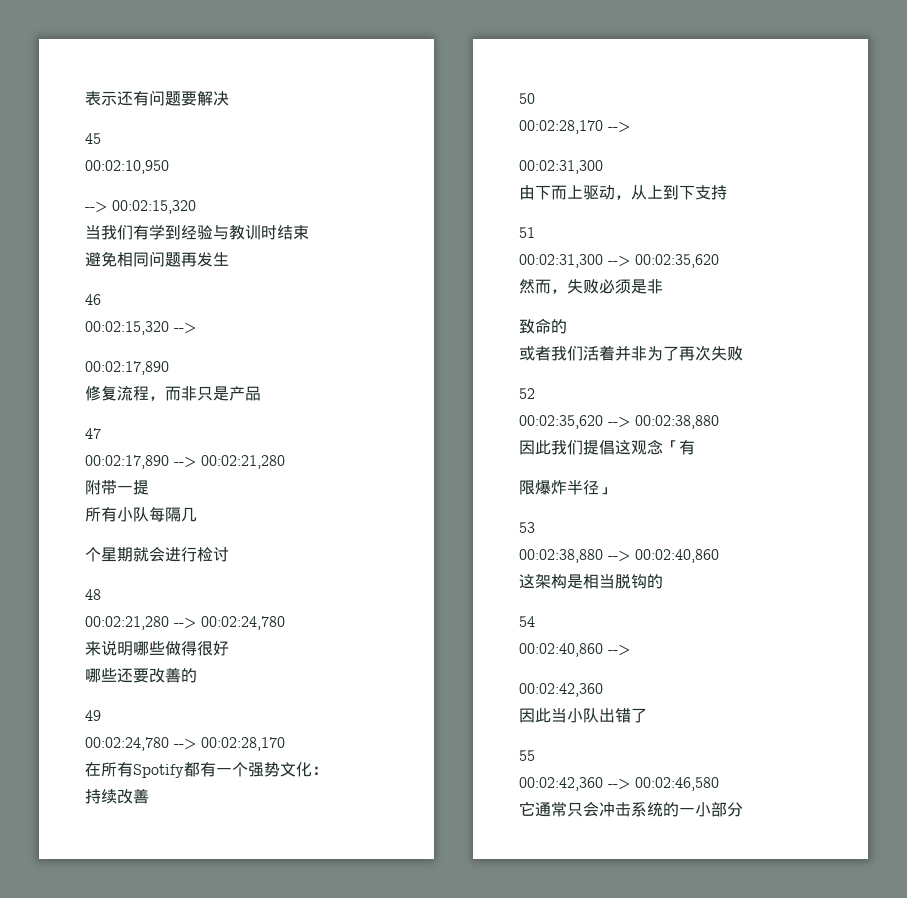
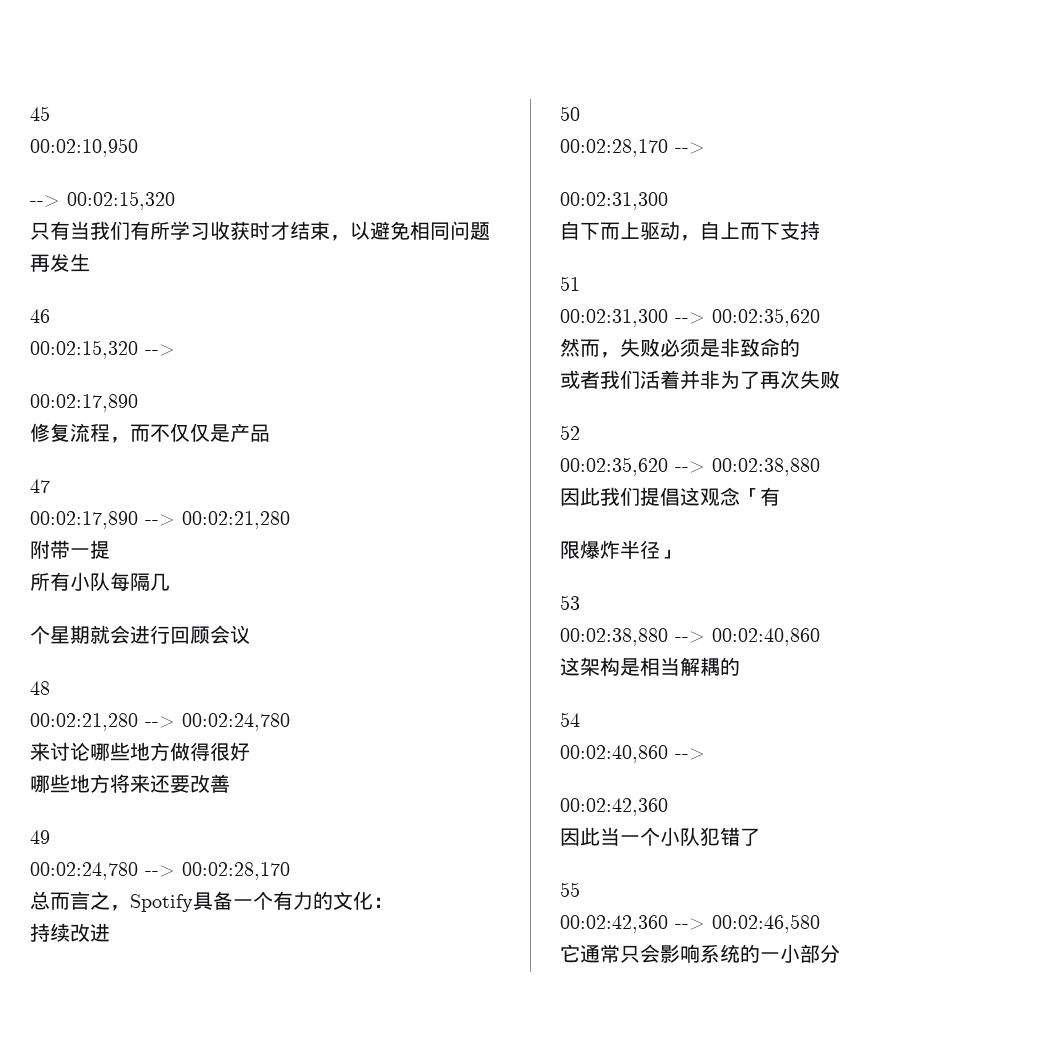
[85,90,229,106] 表示还有问题要解决 // -> (30, 113) none
(196, 207) none -> [30,221,70,240] 只有
[149,224,277,240] 学到经验与教训时 -> [150,221,290,240] 所学习收获时才
(309, 232) // -> [330,221,370,241] ，以
[181,386,213,401] 非只 -> [150,423,210,442] 不仅仅
[197,547,229,562] 检讨 -> [170,625,250,644] 回顾会议
[101,640,165,656] 说明哪些 -> [50,742,170,761] 讨论哪些地方
(117, 675) none -> [70,774,150,793] 地方将来
[181,668,197,683] 的 -> (230, 783) none
[85,762,280,778] 在所有Spotify都有一个强势 -> [30,891,333,912] 总而言之，Spotify具备一个有力的
[133,789,149,804] 善 -> [90,923,110,942] 进
[519,185,535,200] 由 -> [560,221,580,240] 自
[631,185,679,200] 从上到 -> [700,221,760,240] 自上而
(663, 286) // -> (740, 347) none
[615,574,647,589] 脱钩 -> [680,657,720,676] 解耦
[567,708,615,723] 小队出 -> [620,827,720,846] 一个小队犯
[599,802,631,817] 冲击 -> [660,944,700,963] 影响

